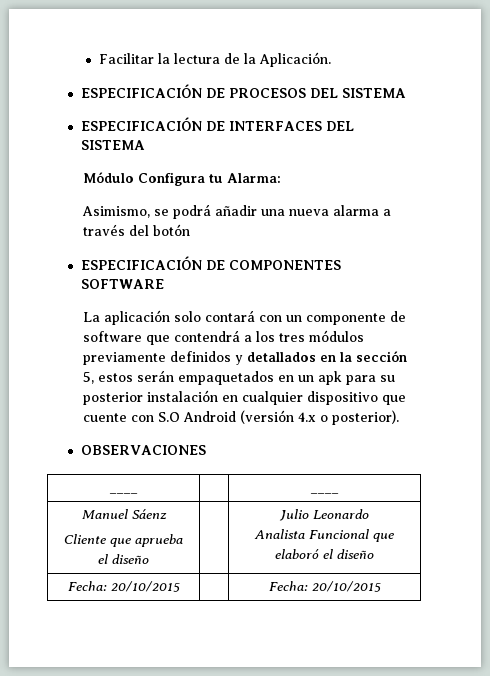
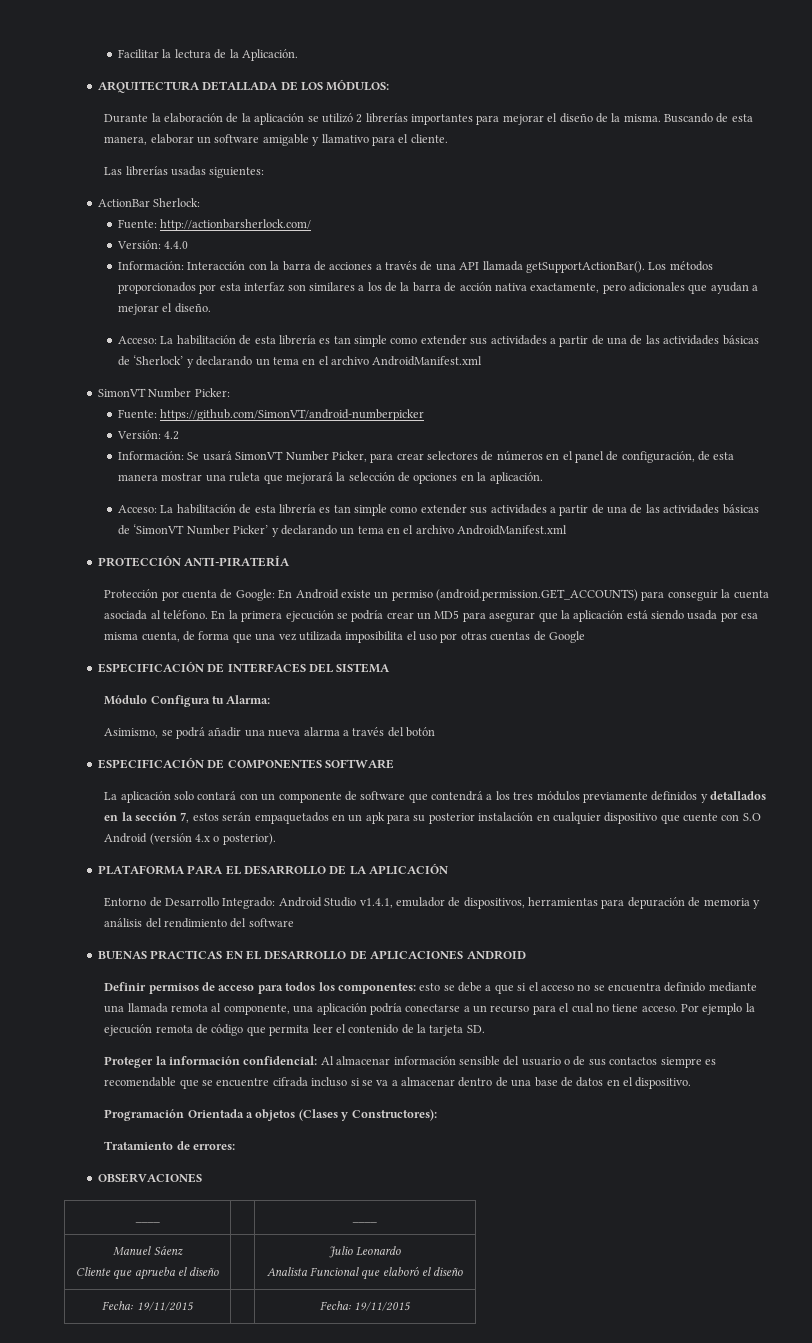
[80,84,406,98] ESPECIFICACIÓN DE PROCESOS DEL SISTEMA -> [97,79,390,93] [104,113,753,125] [104,134,448,146] [104,166,265,178] [97,198,201,207] [118,219,312,231] [117,240,189,249] [118,261,713,273] [118,282,759,294] [118,303,211,315] [118,335,759,347] [118,355,483,368] [97,388,230,398] [118,409,425,421] [117,430,180,440] [118,450,735,463] [118,472,543,484] [118,504,759,516] [118,524,568,537] [97,555,291,567] [104,589,769,601] [104,610,759,622] [104,631,585,643] ARQUITECTURA DETALLADA DE LOS MÓDULOS: // Durante la elaboración de la aplicación se utilizó 2 librerías importantes para mejorar el diseño de la misma. Buscando de esta manera, elaborar un software amigable y llamativo para el cliente. // Las librerías usadas siguientes: // ActionBar Sherlock: // Fuente: http://actionbarsherlock.com/ // Versión: 4.4.0 // Información: Interacción con la barra de acciones a través de una API llamada getSupportActionBar(). Los métodos proporcionados por esta interfaz son similares a los de la barra de acción nativa exactamente, pero adicionales que ayudan a mejorar el diseño. // Acceso: La habilitación de esta librería es tan simple como extender sus actividades a partir de una de las actividades básicas de ‘Sherlock’ y declarando un tema en el archivo AndroidManifest.xml // SimonVT Number Picker: // Fuente: https://github.com/SimonVT/android-numberpicker // Versión: 4.2 // Información: Se usará SimonVT Number Picker, para crear selectores de números en el panel de configuración, de esta manera mostrar una ruleta que mejorará la selección de opciones en la aplicación. // Acceso: La habilitación de esta librería es tan simple como extender sus actividades a partir de una de las actividades básicas de ‘SimonVT Number Picker’ y declarando un tema en el archivo AndroidManifest.xml // PROTECCIÓN ANTI-PIRATERÍA // Protección por cuenta de Google: En Android existe un permiso (android.permission.GET_ACCOUNTS) para conseguir la cuenta asociada al teléfono. En la primera ejecución se podría crear un MD5 para asegurar que la aplicación está siendo usada por esa misma cuenta, de forma que una vez utilizada imposibilita el uso por otras cuentas de Google
[83,372,95,384] 5, -> [180,812,190,823] 7,
(400, 417) none -> [97,863,449,875] [104,897,760,909] [104,918,294,928] [97,950,526,960] [104,982,757,994] [104,1003,755,1015] [104,1024,485,1036] [104,1056,716,1068] [104,1077,692,1089] [104,1109,437,1121] [104,1141,236,1150] // PLATAFORMA PARA EL DESARROLLO DE LA APLICACIÓN // Entorno de Desarrollo Integrado: Android Studio v1.4.1, emulador de dispositivos, herramientas para depuración de memoria y análisis del rendimiento del software // BUENAS PRACTICAS EN EL DESARROLLO DE APLICACIONES ANDROID // Definir permisos de acceso para todos los componentes: esto se debe a que si el acceso no se encuentra definido mediante una llamada remota al componente, una aplicación podría conectarse a un recurso para el cual no tiene acceso. Por ejemplo la ejecución remota de código que permita leer el contenido de la tarjeta SD. // Proteger la información confidencial: Al almacenar información sensible del usuario o de sus contactos siempre es recomendable que se encuentre cifrada incluso si se va a almacenar dentro de una base de datos en el dispositivo. // Programación Orientada a objetos (Clases y Constructores): // Tratamiento de errores:
[110,581,180,592] [268,581,381,592] 20/10/2015 | | Fecha: 20/10/2015 -> [136,1301,194,1311] [319,1301,412,1311] 19/11/2015 | | Fecha: 19/11/2015

